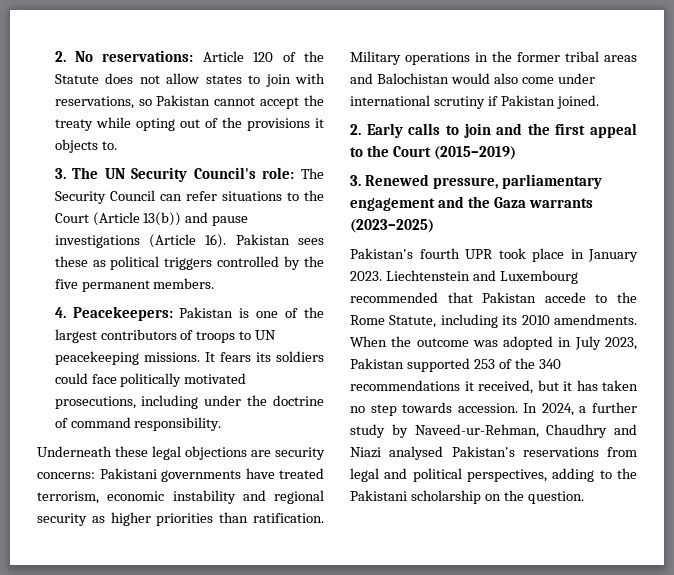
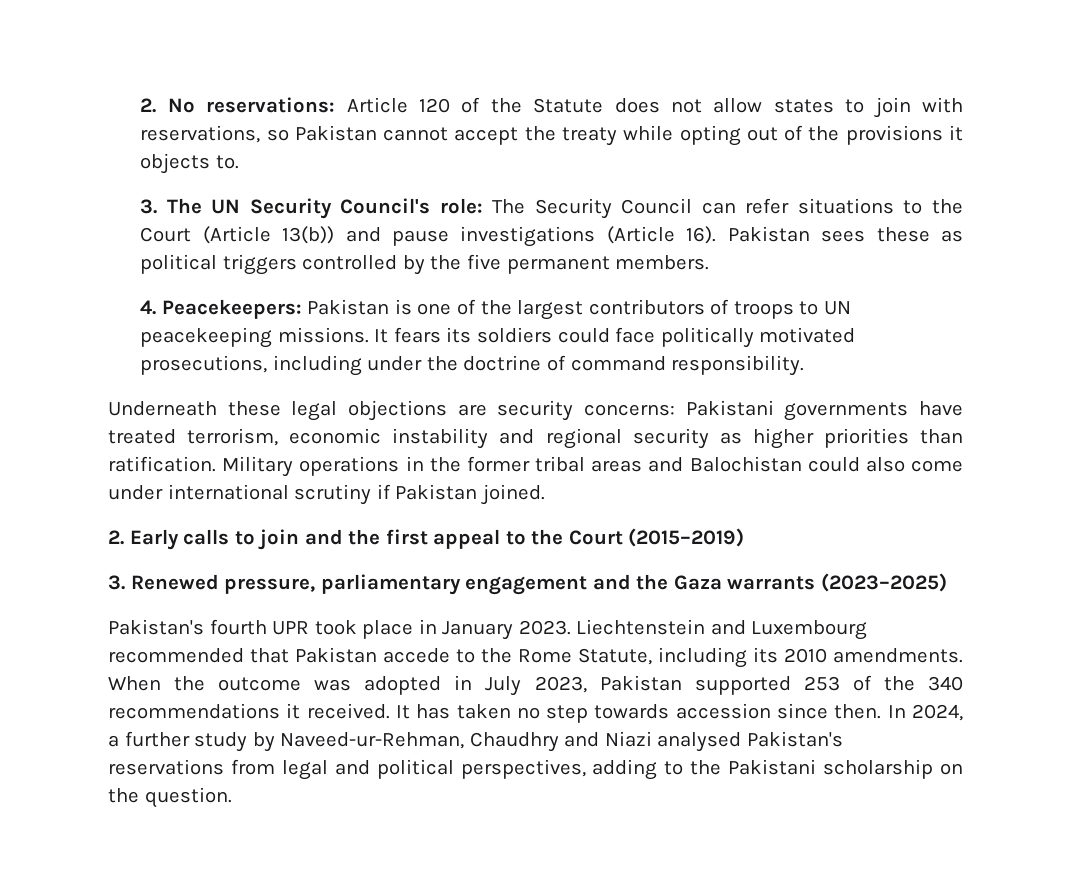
[450,73,490,84] would -> [807,457,860,472] could
[478,380,572,394] received, but it -> [306,703,410,719] received. It
[457,403,518,413] accession. -> [675,703,882,719] accession since then.

